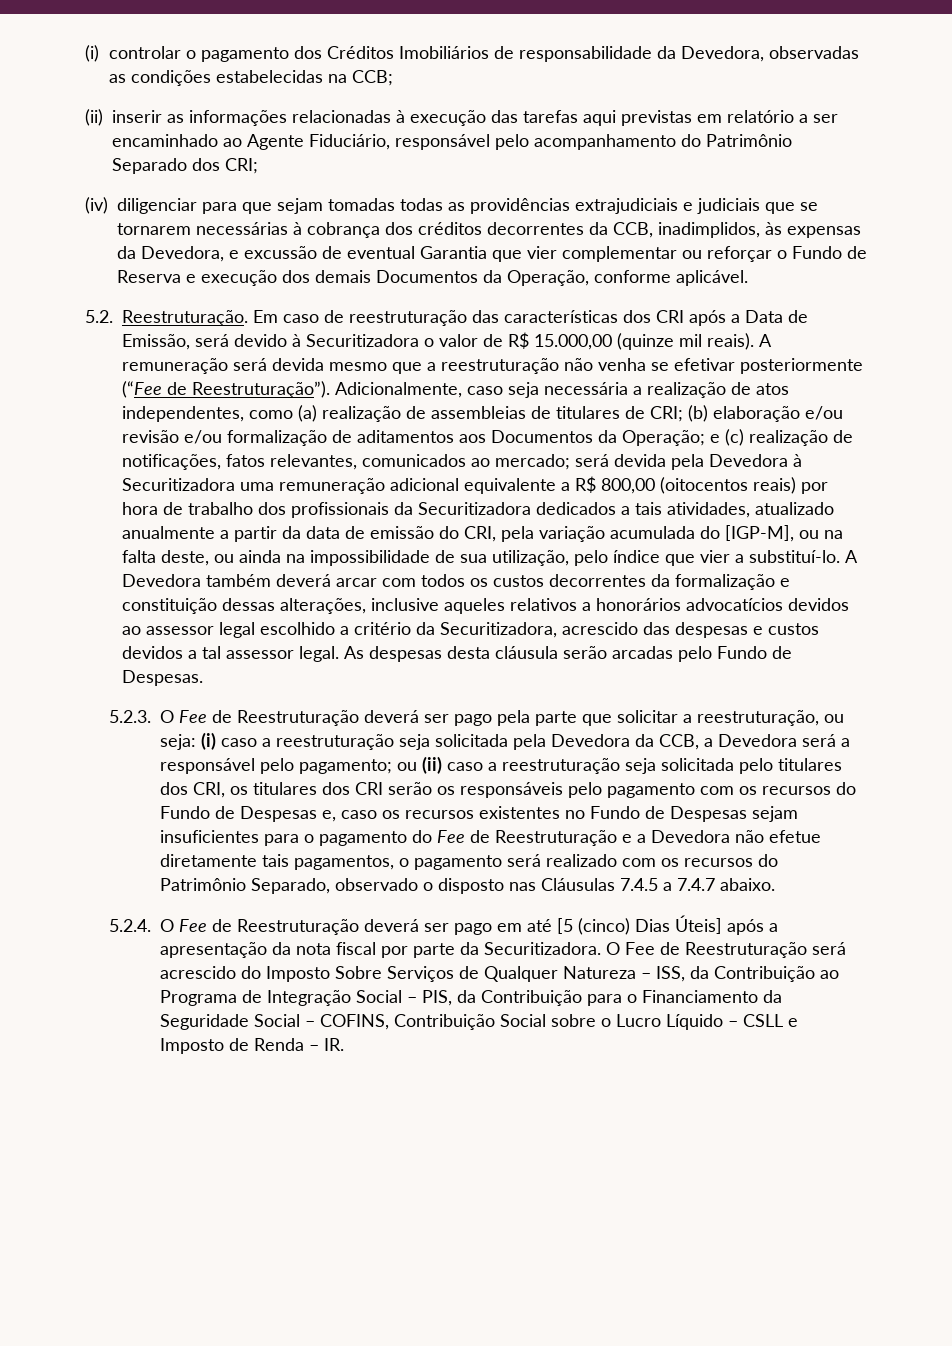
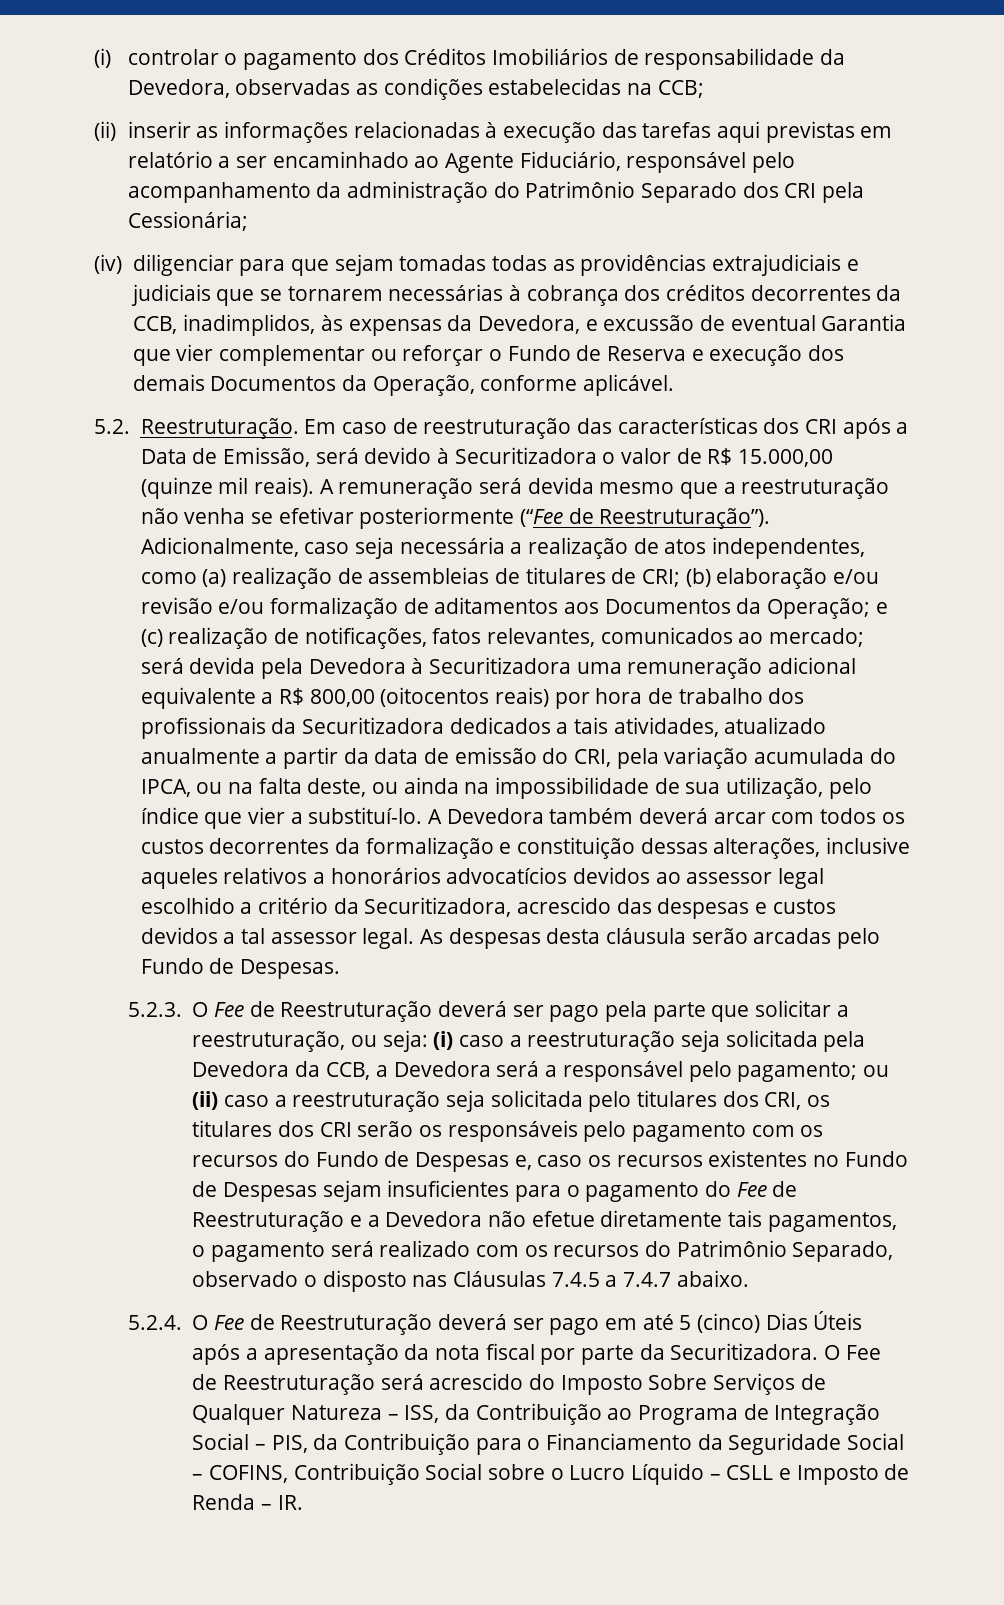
(676, 142) none -> [316,181,488,203] da administração
[225,158,258,174] CRI; -> [784,182,865,203] [127,211,248,231] CRI pela Cessionária;
[725,525,794,542] [IGP-M], -> [140,779,191,797] IPCA,
[557,918,574,934] [5 -> [679,1315,692,1330] 5
[675,915,723,934] Úteis] -> [813,1311,863,1330] Úteis

